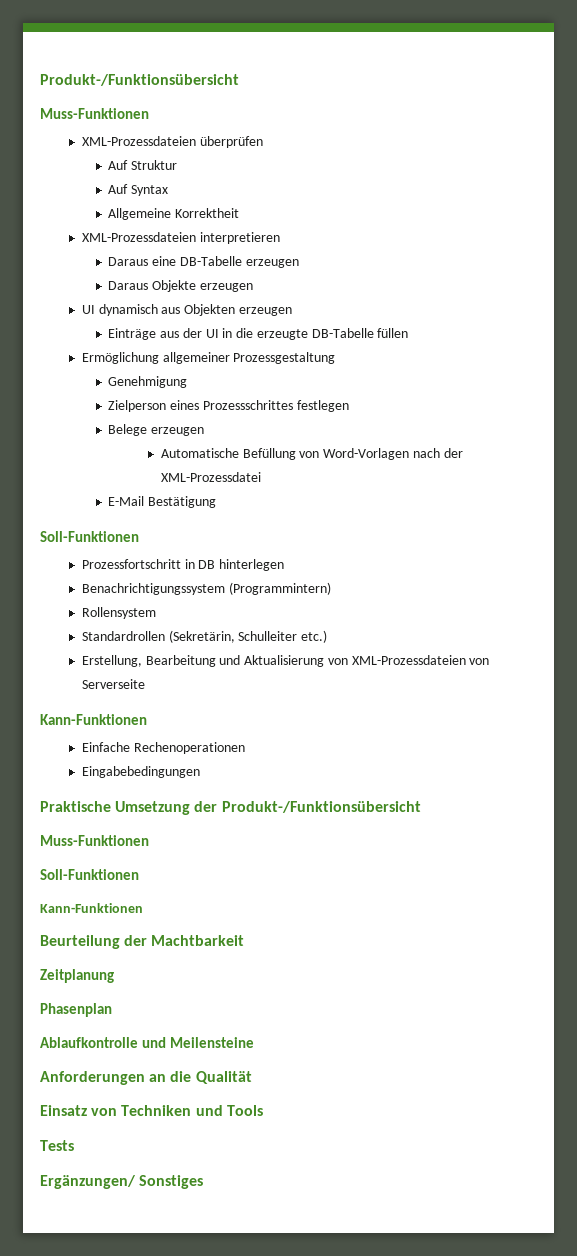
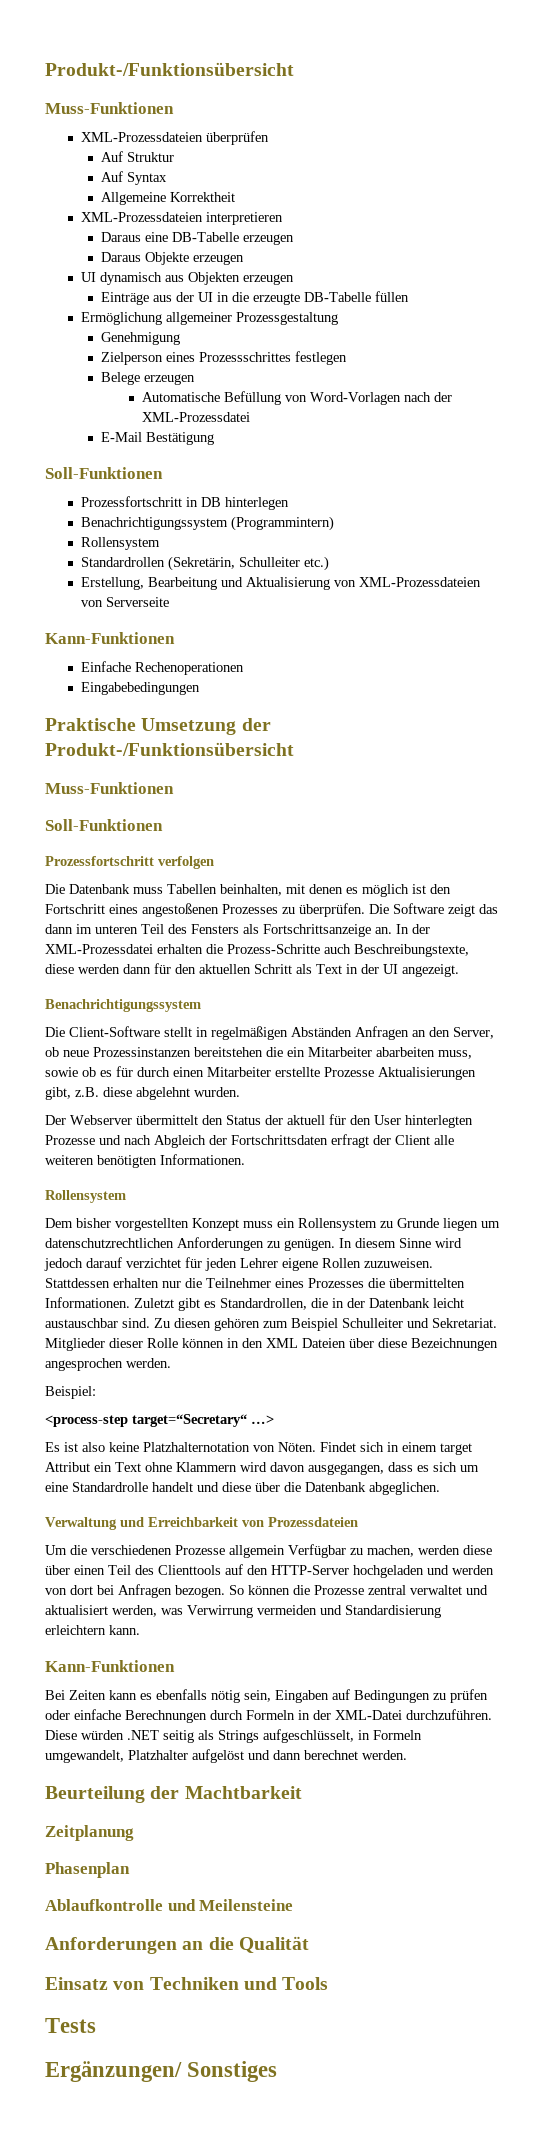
[40,903,143,913] Kann-Funktionen -> [45,856,214,869] [45,884,451,897] [45,903,498,917] [45,924,430,937] [45,944,469,957] [45,963,459,977] [45,999,201,1012] [45,1026,494,1040] [45,1047,472,1059] [45,1066,476,1080] [45,1087,240,1100] [45,1114,473,1128] [45,1134,454,1148] [45,1154,245,1168] [45,1190,126,1203] [45,1218,500,1231] [45,1237,462,1251] [44,1257,433,1271] [45,1278,465,1288] [45,1297,464,1311] [45,1318,497,1331] [45,1338,498,1351] [45,1358,171,1371] [45,1386,96,1399] [45,1414,274,1427] [45,1442,472,1455] [45,1462,479,1475] [45,1482,440,1495] [45,1517,358,1530] [45,1544,492,1558] [45,1564,494,1578] [45,1584,488,1598] [45,1605,441,1618] [45,1625,140,1635] [45,1660,175,1672] [45,1689,488,1703] [45,1709,492,1723] [45,1729,422,1743] [45,1749,407,1763] Prozessfortschritt verfolgen // Die Datenbank muss Tabellen beinhalten, mit denen es möglich ist den Fortschritt eines angestoßenen Prozesses zu überprüfen. Die Software zeigt das dann im unteren Teil des Fensters als Fortschrittsanzeige an. In der XML-Prozessdatei erhalten die Prozess-Schritte auch Beschreibungstexte, diese werden dann für den aktuellen Schritt als Text in der UI angezeigt. // Benachrichtigungssystem // Die Client-Software stellt in regelmäßigen Abständen Anfragen an den Server, ob neue Prozessinstanzen bereitstehen die ein Mitarbeiter abarbeiten muss, sowie ob es für durch einen Mitarbeiter erstellte Prozesse Aktualisierungen gibt, z.B. diese abgelehnt wurden. // Der Webserver übermittelt den Status der aktuell für den User hinterlegten Prozesse und nach Abgleich der Fortschrittsdaten erfragt der Client alle weiteren benötigten Informationen. // Rollensystem // Dem bisher vorgestellten Konzept muss ein Rollensystem zu Grunde liegen um datenschutzrechtlichen Anforderungen zu genügen. In diesem Sinne wird jedoch darauf verzichtet für jeden Lehrer eigene Rollen zuzuweisen. Stattdessen erhalten nur die Teilnehmer eines Prozesses die übermittelten Informationen. Zuletzt gibt es Standardrollen, die in der Datenbank leicht austauschbar sind. Zu diesen gehören zum Beispiel Schulleiter und Sekretariat. Mitglieder dieser Rolle können in den XML Dateien über diese Bezeichnungen angesprochen werden. // Beispiel: // <process-step target=“Secretary“ …> // Es ist also keine Platzhalternotation von Nöten. Findet sich in einem target Attribut ein Text ohne Klammern wird davon ausgegangen, dass es sich um eine Standardrolle handelt und diese über die Datenbank abgeglichen. // Verwaltung und Erreichbarkeit von Prozessdateien // Um die verschiedenen Prozesse allgemein Verfügbar zu machen, werden diese über einen Teil des Clienttools auf den HTTP-Server hochgeladen und werden von dort bei Anfragen bezogen. So können die Prozesse zentral verwaltet und aktualisiert werden, was Verwirrung vermeiden und Standardisierung erleichtern kann. // Kann-Funktionen // Bei Zeiten kann es ebenfalls nötig sein, Eingaben auf Bedingungen zu prüfen oder einfache Berechnungen durch Formeln in der XML-Datei durchzuführen. Diese würden .NET seitig als Strings aufgeschlüsselt, in Formeln umgewandelt, Platzhalter aufgelöst und dann berechnet werden.

